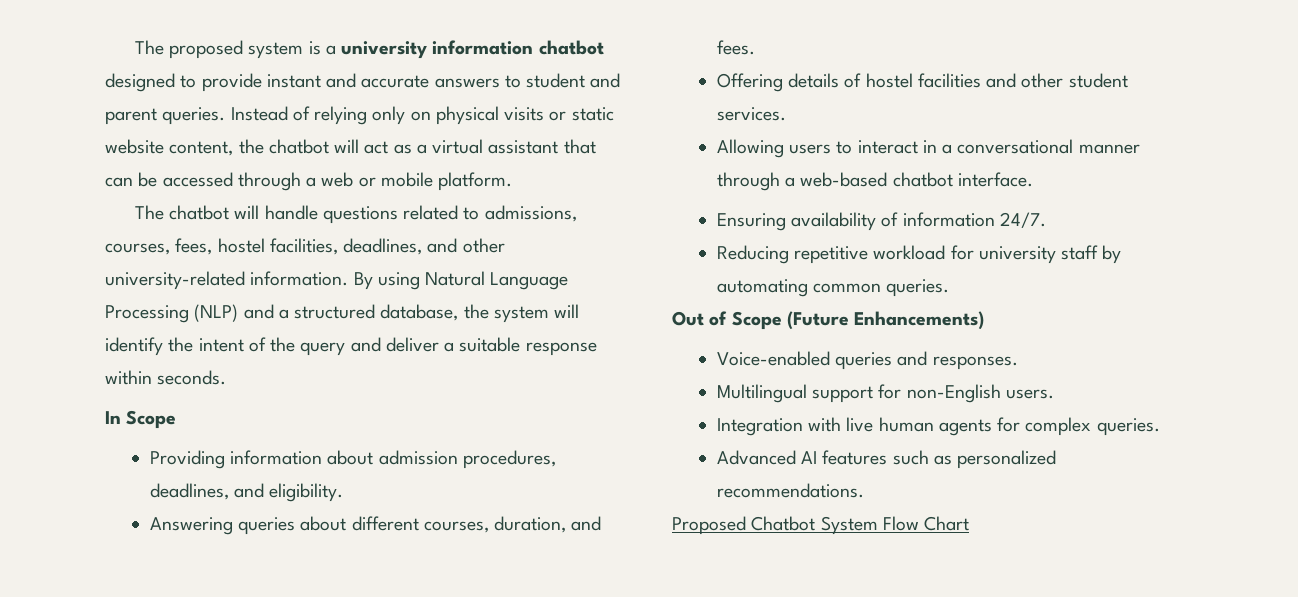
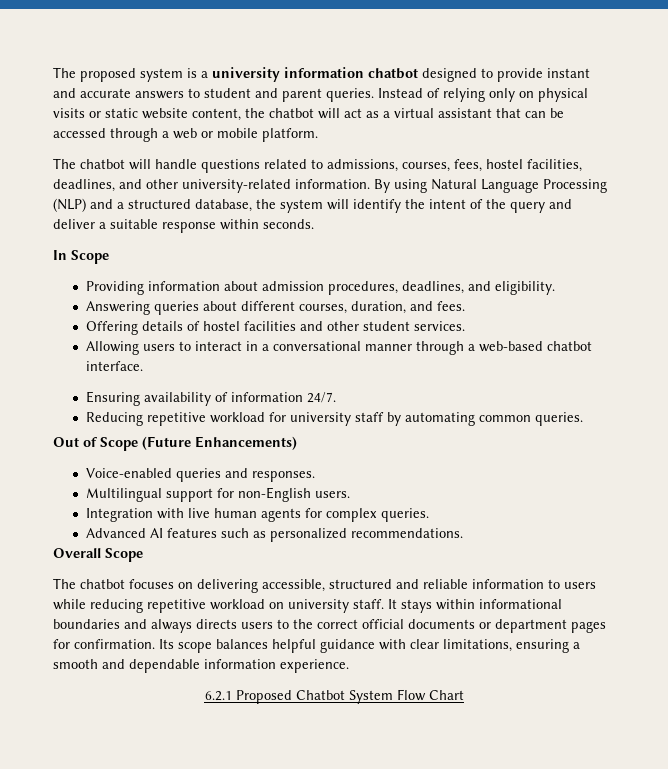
(864, 490) none -> [53,548,143,562] [53,578,596,593] [53,599,562,613] [53,619,606,633] [53,639,580,653] [53,659,349,673] [204,691,232,701] Overall Scope // The chatbot focuses on delivering accessible, structured and reliable information to users while reducing repetitive workload on university staff. It stays within informational boundaries and always directs users to the correct official documents or department pages for confirmation. Its scope balances helpful guidance with clear limitations, ensuring a smooth and dependable information experience. // 6.2.1

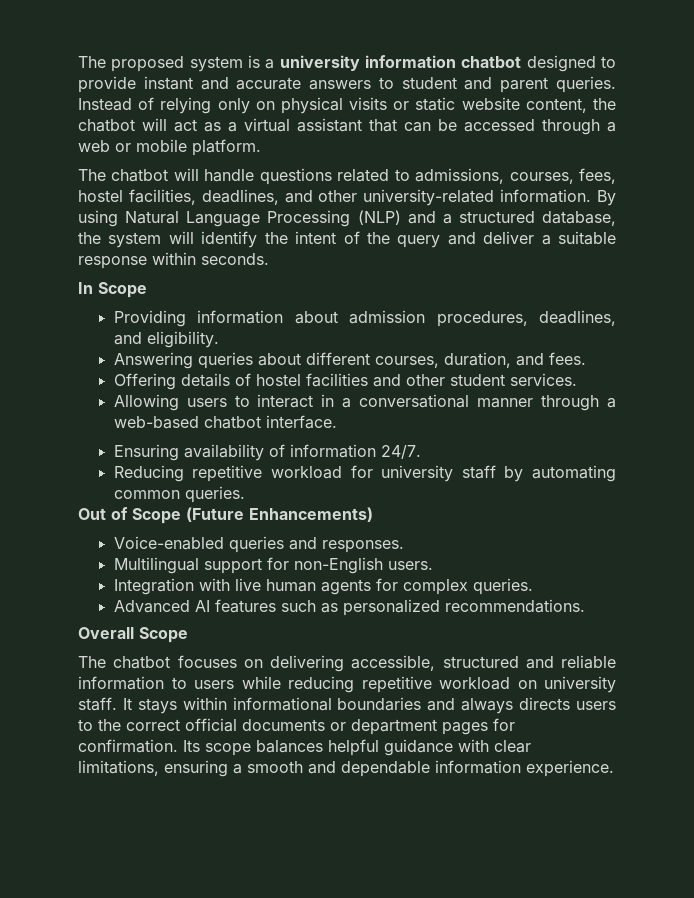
[204,689,464,704] // 6.2.1 Proposed Chatbot System Flow Chart -> (614, 768) none

